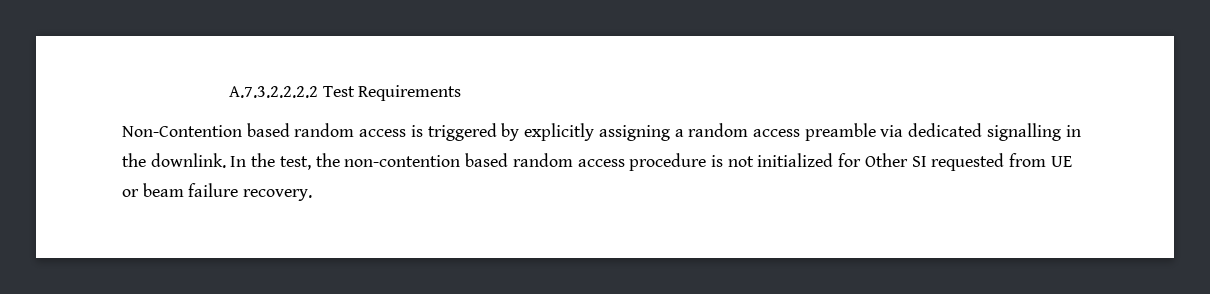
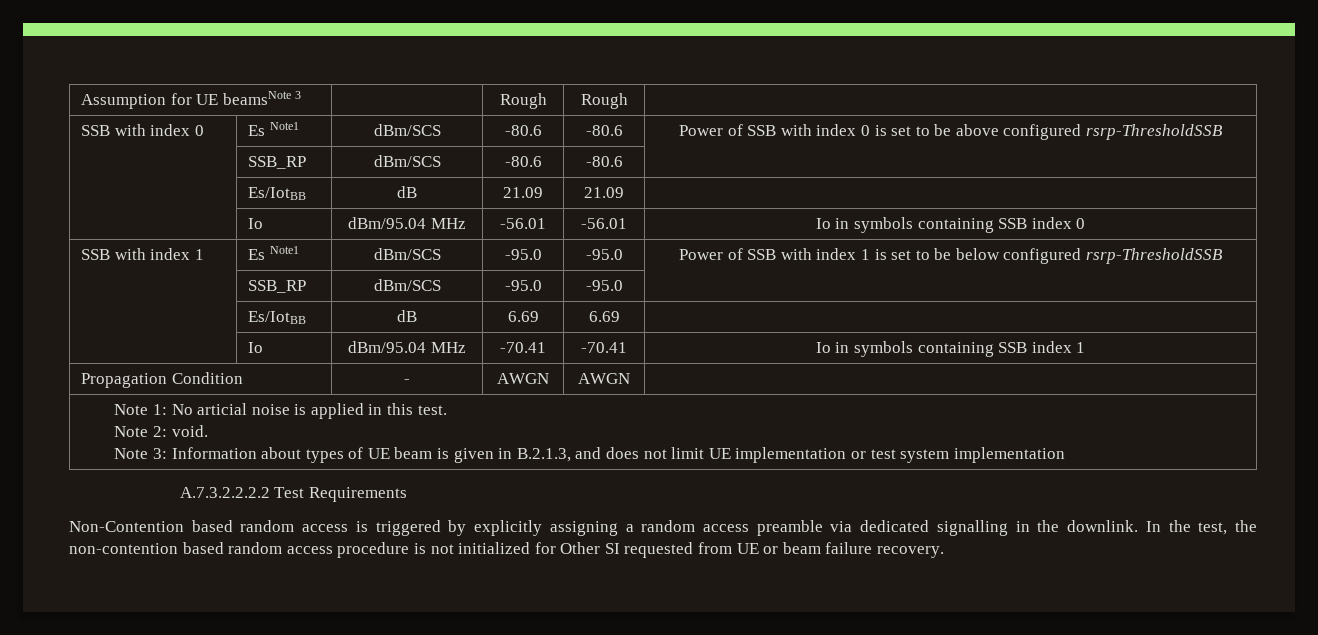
(229, 92) none -> [81,91,302,109] [499,93,547,109] [580,93,628,109] [81,124,204,136] [248,122,299,136] [373,124,441,136] [504,125,542,136] [585,125,623,136] [678,124,1224,140] [248,156,307,169] [373,155,441,167] [504,156,542,167] [585,156,623,167] [248,187,307,200] [397,186,417,198] [503,187,543,198] [584,187,624,198] [248,218,264,229] [348,217,466,229] [500,218,546,229] [581,218,627,229] [815,217,1086,233] [81,248,204,260] [248,246,299,260] [373,248,441,260] [504,249,542,260] [585,249,623,260] [678,248,1224,264] [248,280,307,293] [373,279,441,291] [504,280,542,291] [585,280,623,291] [248,311,307,324] [397,310,417,322] [507,311,539,322] [588,311,620,322] [248,342,264,353] [348,341,466,353] [500,342,546,353] [581,342,627,353] [815,341,1086,357] [81,372,243,388] [404,379,410,384] [497,373,549,384] [578,373,630,384] [114,403,447,419] [114,425,208,437] [114,447,1065,463] Assumption for UE beamsNote 3 | | Rough | Rough | // SSB with index 0 | Es Note1 | dBm/SCS | -80.6 | -80.6 | Power of SSB with index 0 is set to be above configured rsrp-ThresholdSSB // | SSB_RP | dBm/SCS | -80.6 | -80.6 | // | Es/IotBB | dB | 21.09 | 21.09 | // | Io | dBm/95.04 MHz | -56.01 | -56.01 | Io in symbols containing SSB index 0 // SSB with index 1 | Es Note1 | dBm/SCS | -95.0 | -95.0 | Power of SSB with index 1 is set to be below configured rsrp-ThresholdSSB // | SSB_RP | dBm/SCS | -95.0 | -95.0 | // | Es/IotBB | dB | 6.69 | 6.69 | // | Io | dBm/95.04 MHz | -70.41 | -70.41 | Io in symbols containing SSB index 1 // Propagation Condition | - | AWGN | AWGN | // Note 1: No articial noise is applied in this test. // Note 2: void. // Note 3: Information about types of UE beam is given in B.2.1.3, and does not limit UE implementation or test system implementation //

